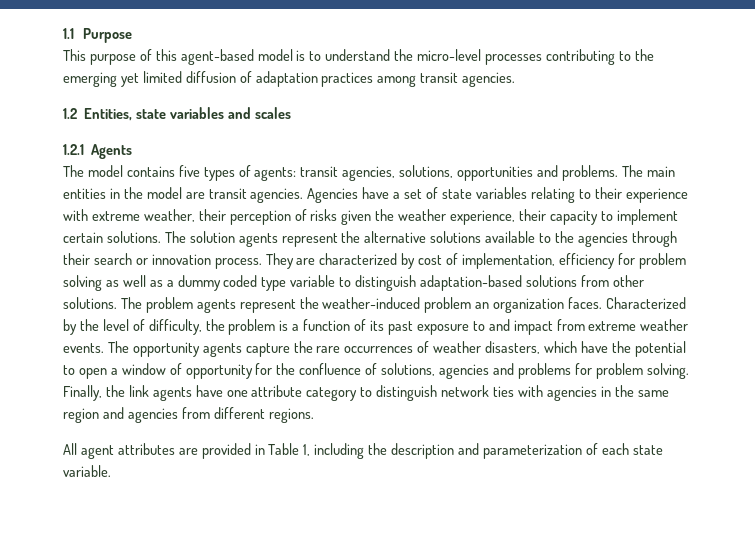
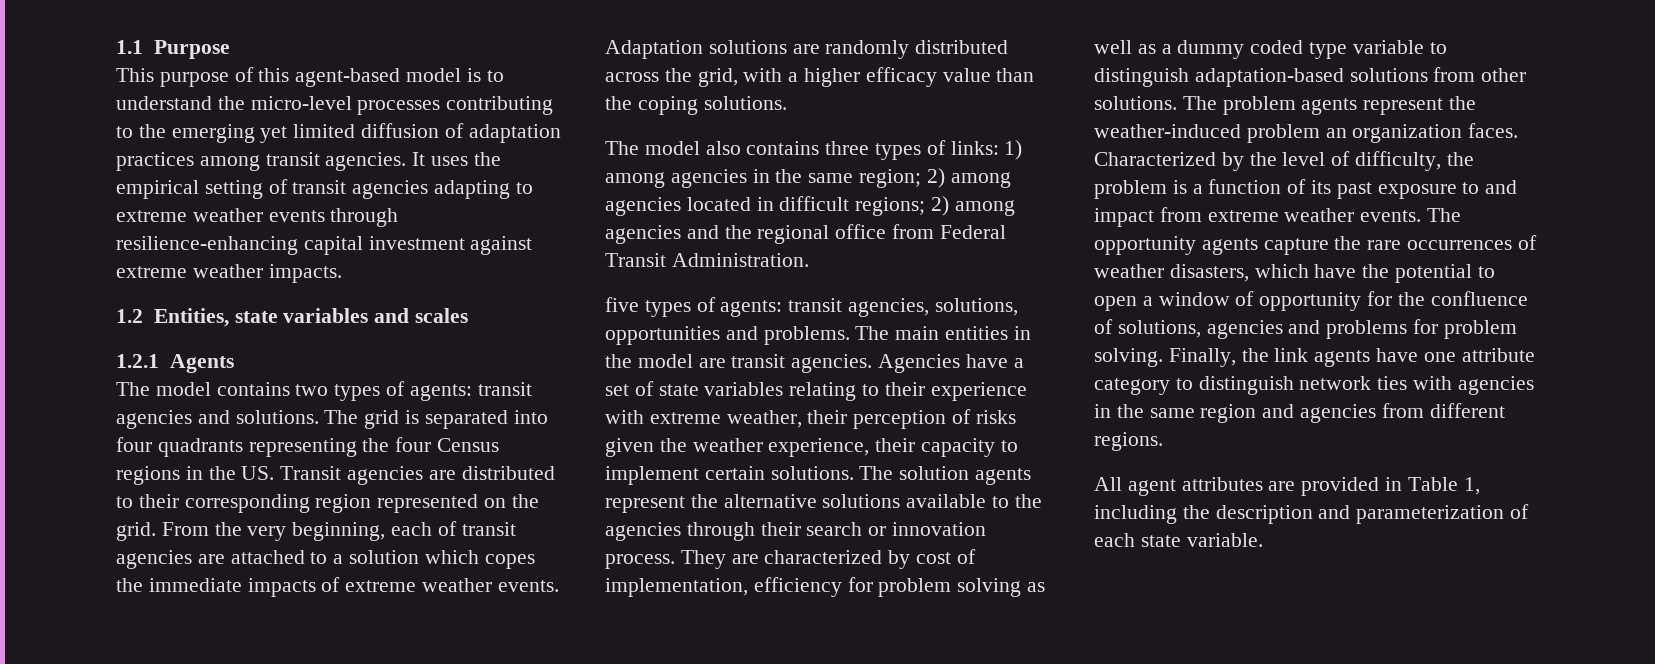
(516, 79) none -> [412,152,501,166] [116,179,533,199] [116,208,399,227] [116,236,533,255] [116,264,342,283] It uses the empirical setting of transit agencies adapting to extreme weather events through resilience-enhancing capital investment against extreme weather impacts.
(175, 171) none -> [295,381,532,401] [116,410,548,429] [116,437,500,457] [116,466,555,485] [116,494,539,513] [116,521,516,541] [116,550,535,569] [116,577,559,597] [605,40,1009,59] [605,67,1035,87] [605,96,787,115] [605,140,1023,160] [605,168,1011,188] [605,196,1015,216] [605,224,1006,244] [605,253,809,267] two types of agents: transit agencies and solutions. The grid is separated into four quadrants representing the four Census regions in the US. Transit agencies are distributed to their corresponding region represented on the grid. From the very beginning, each of transit agencies are attached to a solution which copes the immediate impacts of extreme weather events. Adaptation solutions are randomly distributed across the grid, with a higher efficacy value than the coping solutions. // The model also contains three types of links: 1) among agencies in the same region; 2) among agencies located in difficult regions; 2) among agencies and the regional office from Federal Transit Administration. //

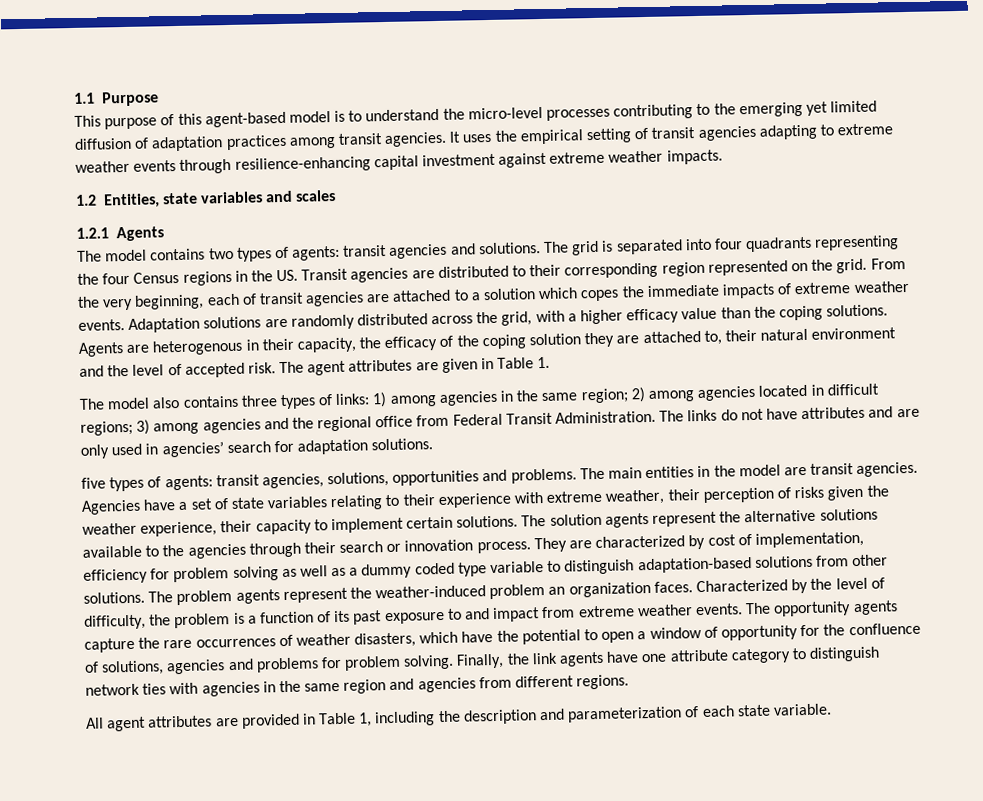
(787, 103) none -> [78,327,897,357] [79,356,551,378] Agents are heterogenous in their capacity, the efficacy of the coping solution they are attached to, their natural environment and the level of accepted risk. The agent attributes are given in Table 1.
[931,196,950,216] 2) -> [136,419,151,435] 3)
(809, 260) none -> [659,406,920,422] [80,438,434,459] The links do not have attributes and are only used in agencies’ search for adaptation solutions.

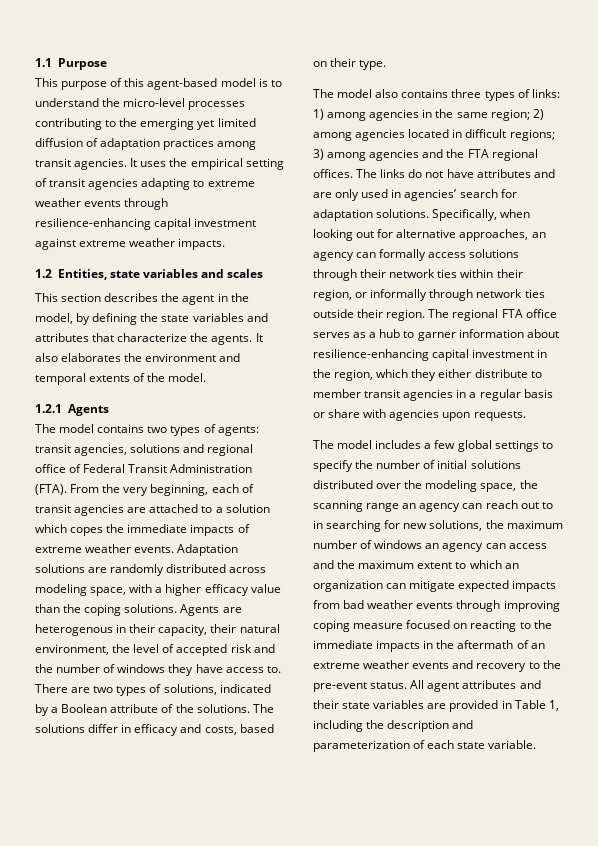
(337, 195) none -> [35,293,249,305] [35,313,268,325] [35,333,263,345] [35,353,241,362] [35,373,207,385] // This section describes the agent in the model, by defining the state variables and attributes that characterize the agents. It also elaborates the environment and temporal extents of the model.
[388,235,900,259] [77,258,868,286] agencies and solutions. The grid is separated into four quadrants representing the four Census regions in the US. Transit agencies are distributed to their corresponding region represented on the grid. -> [74,444,254,456] [35,464,253,473] [35,484,67,495] agencies, solutions and regional office of Federal Transit Administration (FTA).
[476,311,533,326] the grid, -> [35,584,127,596] modeling space,
[359,327,897,352] [79,356,551,378] the efficacy of the coping solution they are attached to, their natural environment and the level of accepted risk. The agent attributes are given in Table 1. -> [210,624,280,633] [35,644,275,656] [35,664,281,676] [35,684,271,696] [35,704,274,716] [35,724,274,736] [313,58,387,70] their natural environment, the level of accepted risk and the number of windows they have access to. There are two types of solutions, indicated by a Boolean attribute of the solutions. The solutions differ in efficacy and costs, based on their type.
[317,410,657,432] regional office from Federal Transit Administration. -> [467,149,538,161] [313,169,353,178] FTA regional offices.
[81,461,919,492] [81,485,889,515] [82,508,878,537] [82,531,864,559] [83,554,889,584] [83,577,885,606] [84,600,898,630] [84,622,921,653] [84,646,881,676] [85,674,630,697] [86,715,213,732] // five types of agents: transit agencies, solutions, opportunities and problems. The main entities in the model are transit agencies. Agencies have a set of state variables relating to their experience with extreme weather, their perception of risks given the weather experience, their capacity to implement certain solutions. The solution agents represent the alternative solutions available to the agencies through their search or innovation process. They are characterized by cost of implementation, efficiency for problem solving as well as a dummy coded type variable to distinguish adaptation-based solutions from other solutions. The problem agents represent the weather-induced problem an organization faces. Characterized by the level of difficulty, the problem is a function of its past exposure to and impact from extreme weather events. The opportunity agents capture the rare occurrences of weather disasters, which have the potential to open a window of opportunity for the confluence of solutions, agencies and problems for problem solving. Finally, the link agents have one attribute category to distinguish network ties with agencies in the same region and agencies from different regions. // All agent attributes -> [432,209,531,221] [313,229,546,241] [313,249,520,261] [313,269,523,281] [313,289,545,301] [313,309,557,321] [313,329,559,341] [313,349,548,361] [313,369,542,381] [313,389,553,401] [313,409,526,421] [313,440,553,452] [313,460,521,472] [313,480,538,492] [313,500,553,512] [313,520,563,532] [313,540,547,552] [313,560,519,569] [313,580,557,592] [313,600,560,612] [313,620,552,632] [313,640,545,652] [313,660,561,672] [313,680,541,692] [313,700,425,709] Specifically, when looking out for alternative approaches, an agency can formally access solutions through their network ties within their region, or informally through network ties outside their region. The regional FTA office serves as a hub to garner information about resilience-enhancing capital investment in the region, which they either distribute to member transit agencies in a regular basis or share with agencies upon requests. // The model includes a few global settings to specify the number of initial solutions distributed over the modeling space, the scanning range an agency can reach out to in searching for new solutions, the maximum number of windows an agency can access and the maximum extent to which an organization can mitigate expected impacts from bad weather events through improving coping measure focused on reacting to the immediate impacts in the aftermath of an extreme weather events and recovery to the pre-event status. All agent attributes and their state variables

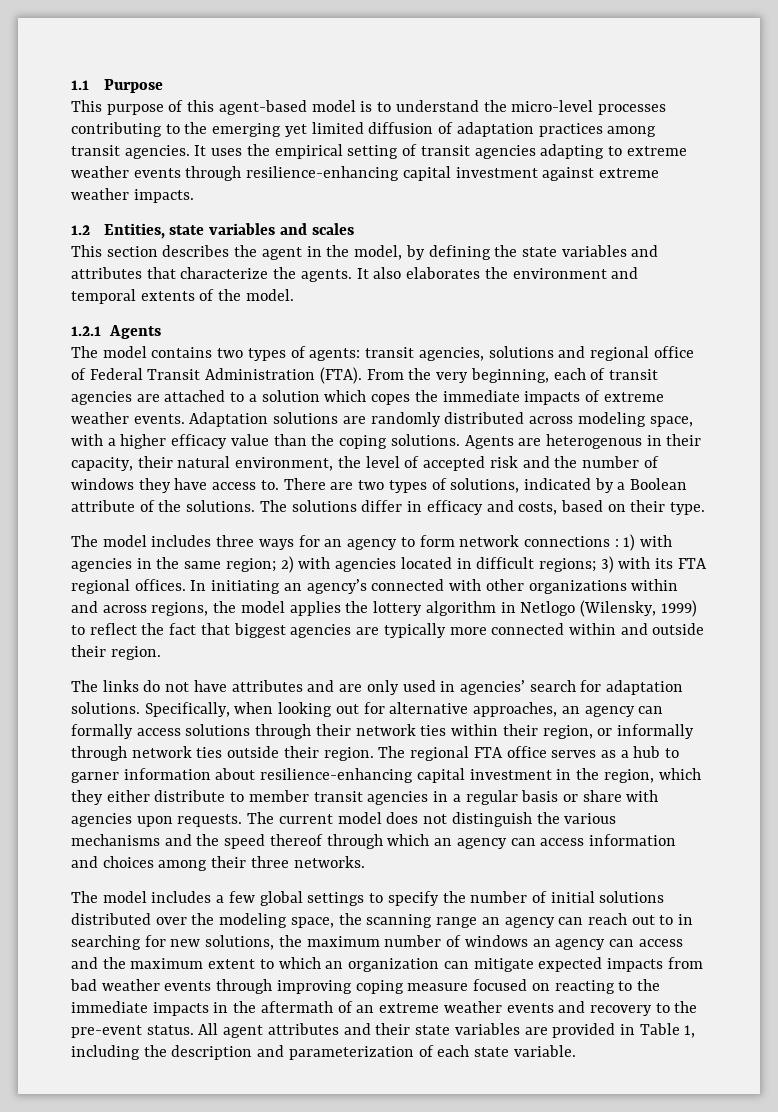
[375,89,560,101] [313,109,367,121] also contains three types of links: 1) among -> [151,534,673,551] includes three ways for an agency to form network connections : 1) with
[313,132,352,141] among -> [298,557,331,569] with
[327,149,538,161] [313,169,353,178] among agencies and the FTA regional offices. -> [618,557,707,569] [71,579,679,594] [71,600,697,617] [71,623,705,638] [71,645,161,660] with its FTA regional offices. In initiating an agency’s connected with other organizations within and across regions, the model applies the lottery algorithm in Netlogo (Wilensky, 1999) to reflect the fact that biggest agencies are typically more connected within and outside their region. //
(526, 416) none -> [247,812,617,827] [71,834,676,849] [71,856,365,871] The current model does not distinguish the various mechanisms and the speed thereof through which an agency can access information and choices among their three networks.

